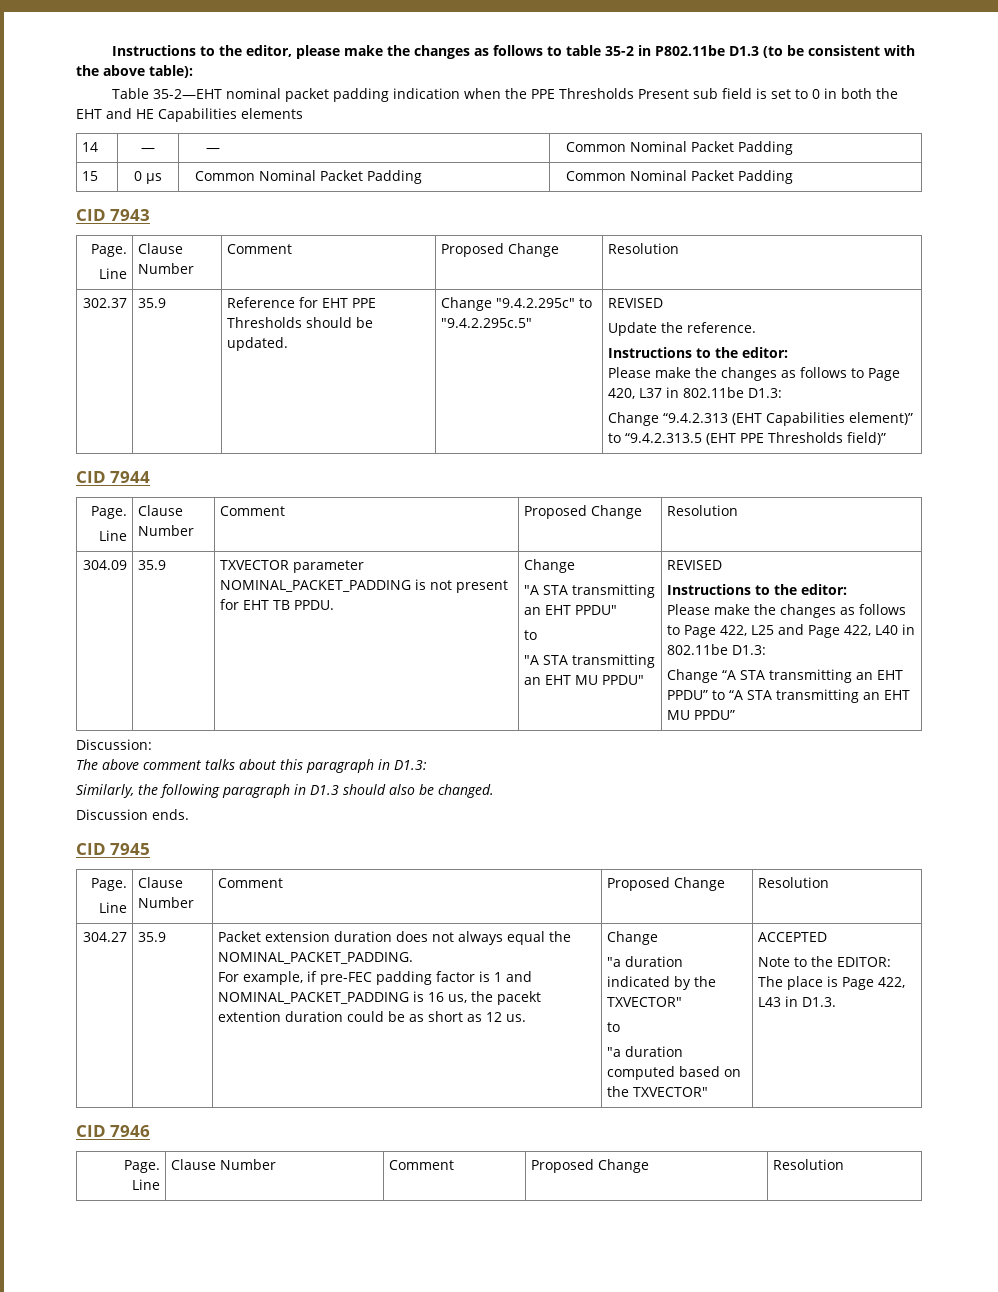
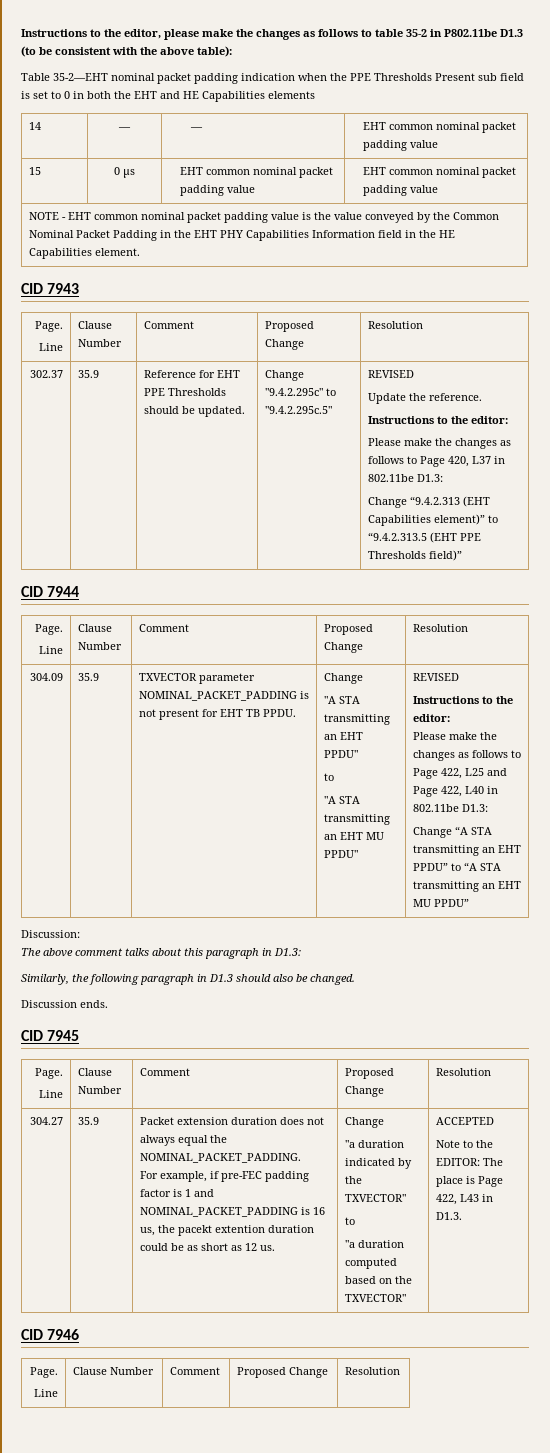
[566,141,794,155] [81,171,98,181] [134,171,162,184] [195,170,423,184] [566,170,794,184] Common Nominal Packet Padding // 15 | 0 µs | Common Nominal Packet Padding | Common Nominal Packet Padding -> [362,122,516,133] [362,140,438,151] [28,167,41,175] [114,167,135,178] [179,167,333,178] [179,185,255,196] [362,167,516,178] [362,185,438,196] [28,212,499,223] [28,230,455,241] [28,248,140,259] EHT common nominal packet padding value // 15 | 0 µs | EHT common nominal packet padding value | EHT common nominal packet padding value // NOTE - EHT common nominal packet padding value is the value conveyed by the Common Nominal Packet Padding in the EHT PHY Capabilities Information field in the HE Capabilities element.

